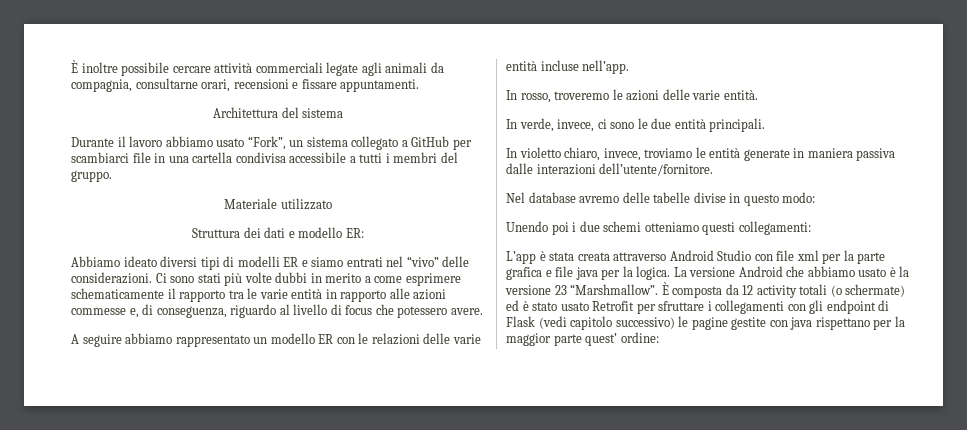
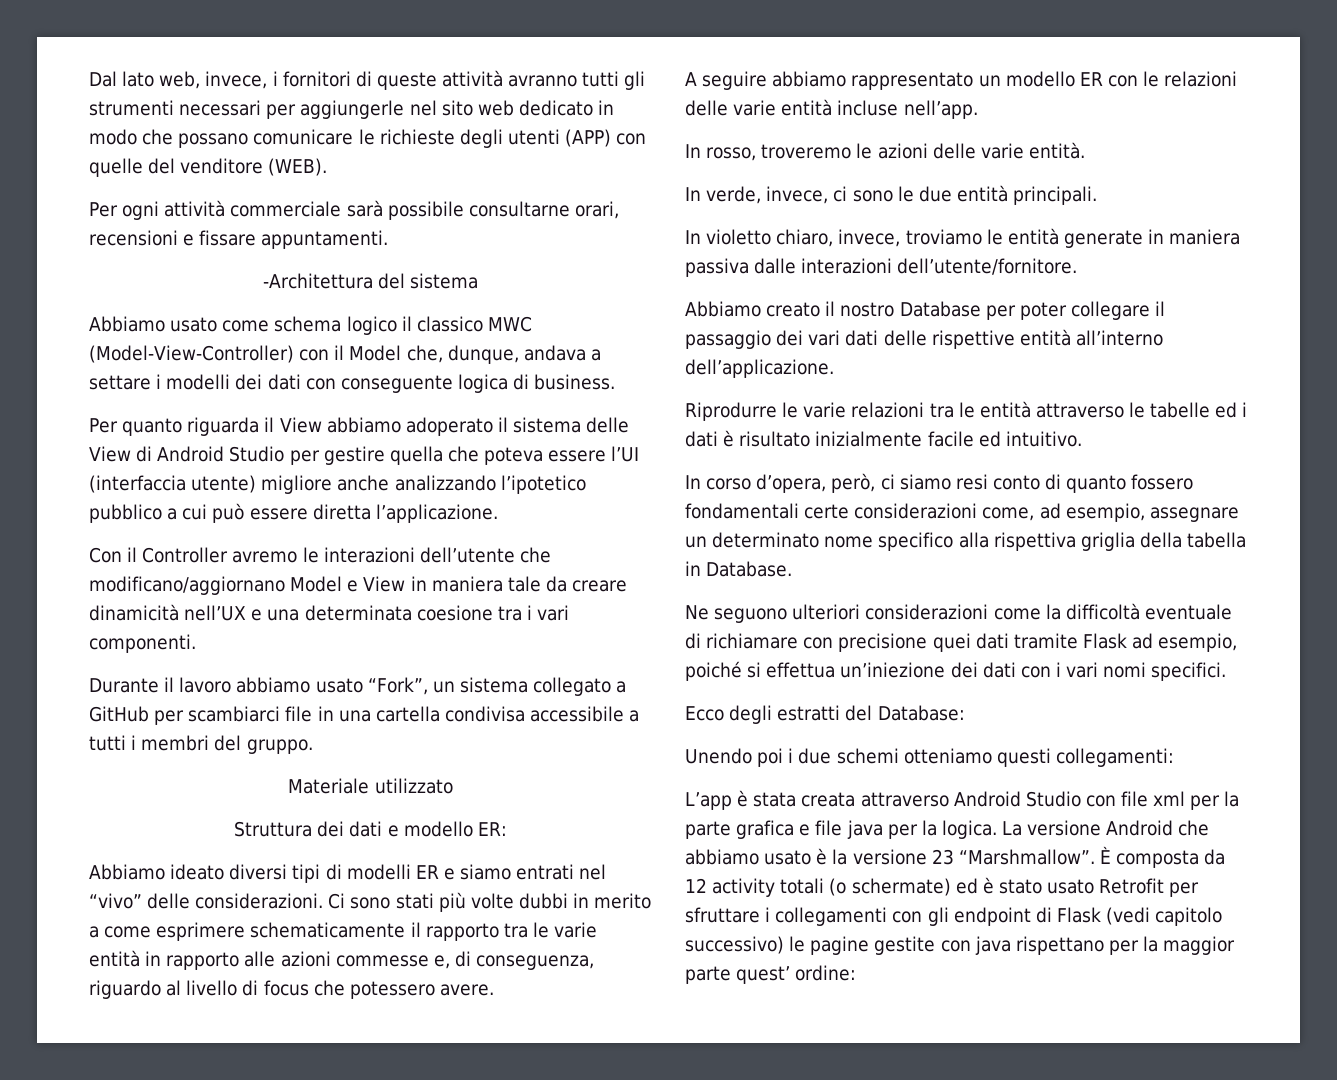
[71,60,444,76] [71,79,132,92] È inoltre possibile cercare attività commerciali legate agli animali da compagnia, -> [89,70,646,90] [89,100,615,119] [89,129,647,148] [89,158,328,177] [89,200,464,220] Dal lato web, invece, i fornitori di queste attività avranno tutti gli strumenti necessari per aggiungerle nel sito web dedicato in modo che possano comunicare le richieste degli utenti (APP) con quelle del venditore (WEB). // Per ogni attività commerciale sarà possibile
[212,107,278,118] Architettura -> [262,273,373,289] -Architettura
(344, 113) none -> [89,316,532,335] [89,345,601,364] [89,374,616,393] [89,417,630,436] [89,446,640,465] [89,475,586,494] [89,503,498,523] [89,547,551,563] [89,576,628,595] [89,604,570,621] [89,634,196,653] // Abbiamo usato come schema logico il classico MWC (Model-View-Controller) con il Model che, dunque, andava a settare i modelli dei dati con conseguente logica di business. // Per quanto riguarda il View abbiamo adoperato il sistema delle View di Android Studio per gestire quella che poteva essere l’UI (interfaccia utente) migliore anche analizzando l’ipotetico pubblico a cui può essere diretta l’applicazione. // Con il Controller avremo le interazioni dell’utente che modificano/aggiornano Model e View in maniera tale da creare dinamicità nell’UX e una determinata coesione tra i vari componenti.
[506,192,816,206] Nel database avremo delle tabelle divise in questo modo: -> [685,301,1166,320] [685,329,1163,349] [685,359,834,378] [685,401,1248,421] [685,430,1082,447] [685,473,1194,493] [685,503,1239,522] [685,532,1247,551] [685,561,793,577] [685,603,1232,623] [685,633,1238,652] [685,661,1227,681] [685,705,965,724] Abbiamo creato il nostro Database per poter collegare il passaggio dei vari dati delle rispettive entità all’interno dell’applicazione. // Riprodurre le varie relazioni tra le entità attraverso le tabelle ed i dati è risultato inizialmente facile ed intuitivo. // In corso d’opera, però, ci siamo resi conto di quanto fossero fondamentali certe considerazioni come, ad esempio, assegnare un determinato nome specifico alla rispettiva griglia della tabella in Database. // Ne seguono ulteriori considerazioni come la difficoltà eventuale di richiamare con precisione quei dati tramite Flask ad esempio, poiché si effettua un’iniezione dei dati con i vari nomi specifici. // Ecco degli estratti del Database:

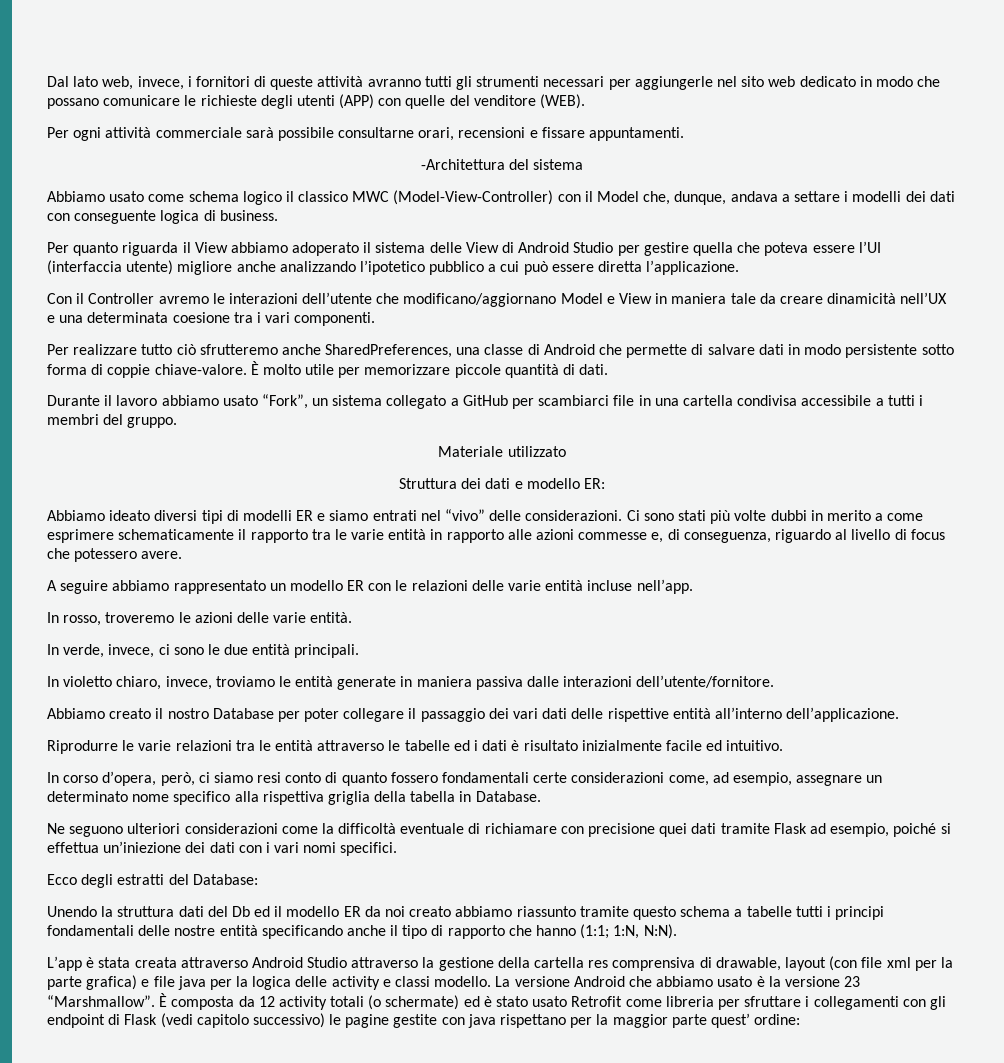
(196, 643) none -> [47,344,954,358] [47,361,609,378] // Per realizzare tutto ciò sfrutteremo anche SharedPreferences, una classe di Android che permette di salvare dati in modo persistente sotto forma di coppie chiave-valore. È molto utile per memorizzare piccole quantità di dati.
[757,748,1174,767] poi i due schemi otteniamo questi collegamenti: -> [101,906,885,920] [47,924,677,939] la struttura dati del Db ed il modello ER da noi creato abbiamo riassunto tramite questo schema a tabelle tutti i principi fondamentali delle nostre entità specificando anche il tipo di rapporto che hanno (1:1; 1:N, N:N).
[1085,795,1116,807] con -> [351,956,858,971] attraverso la gestione della cartella res comprensiva di drawable, layout (con
[736,820,795,839] grafica -> [86,975,138,990] grafica)
[941,820,997,839] logica. -> [252,976,492,990] logica delle activity e classi modello.
(1165, 886) none -> [625,996,714,1007] come libreria

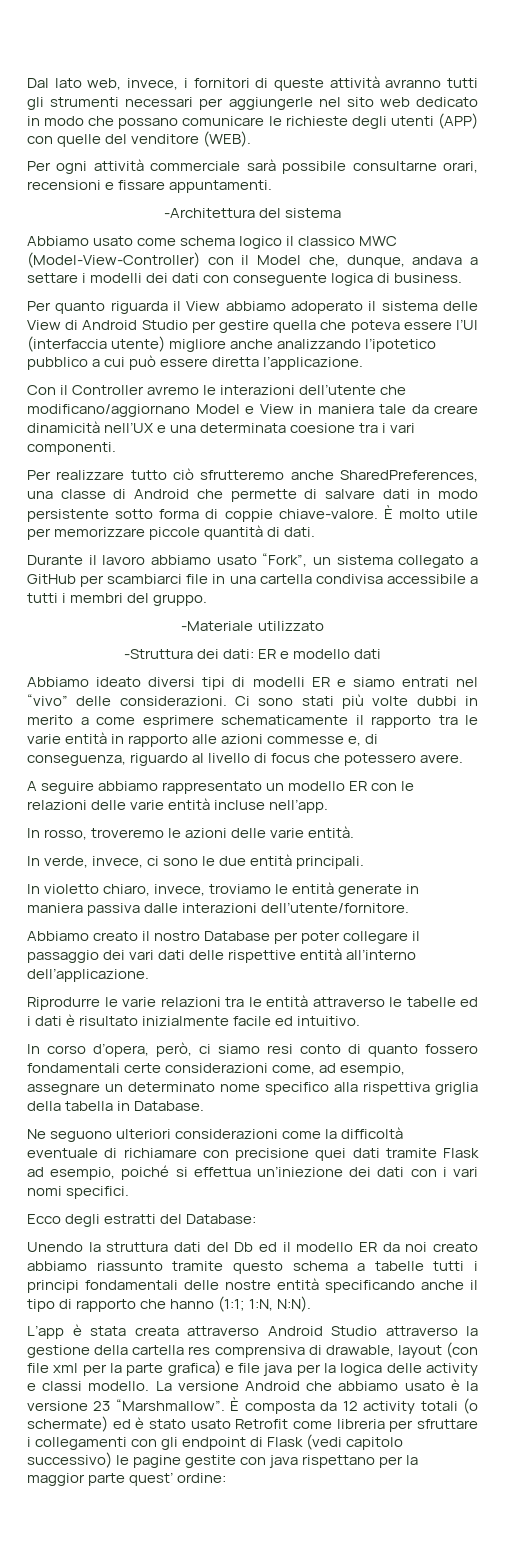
[438,446,504,457] Materiale -> [181,621,254,631] -Materiale
[399,478,511,489] Struttura dei dati -> [123,649,276,659] -Struttura dei dati: ER
[583,478,605,489] ER: -> [354,649,382,659] dati

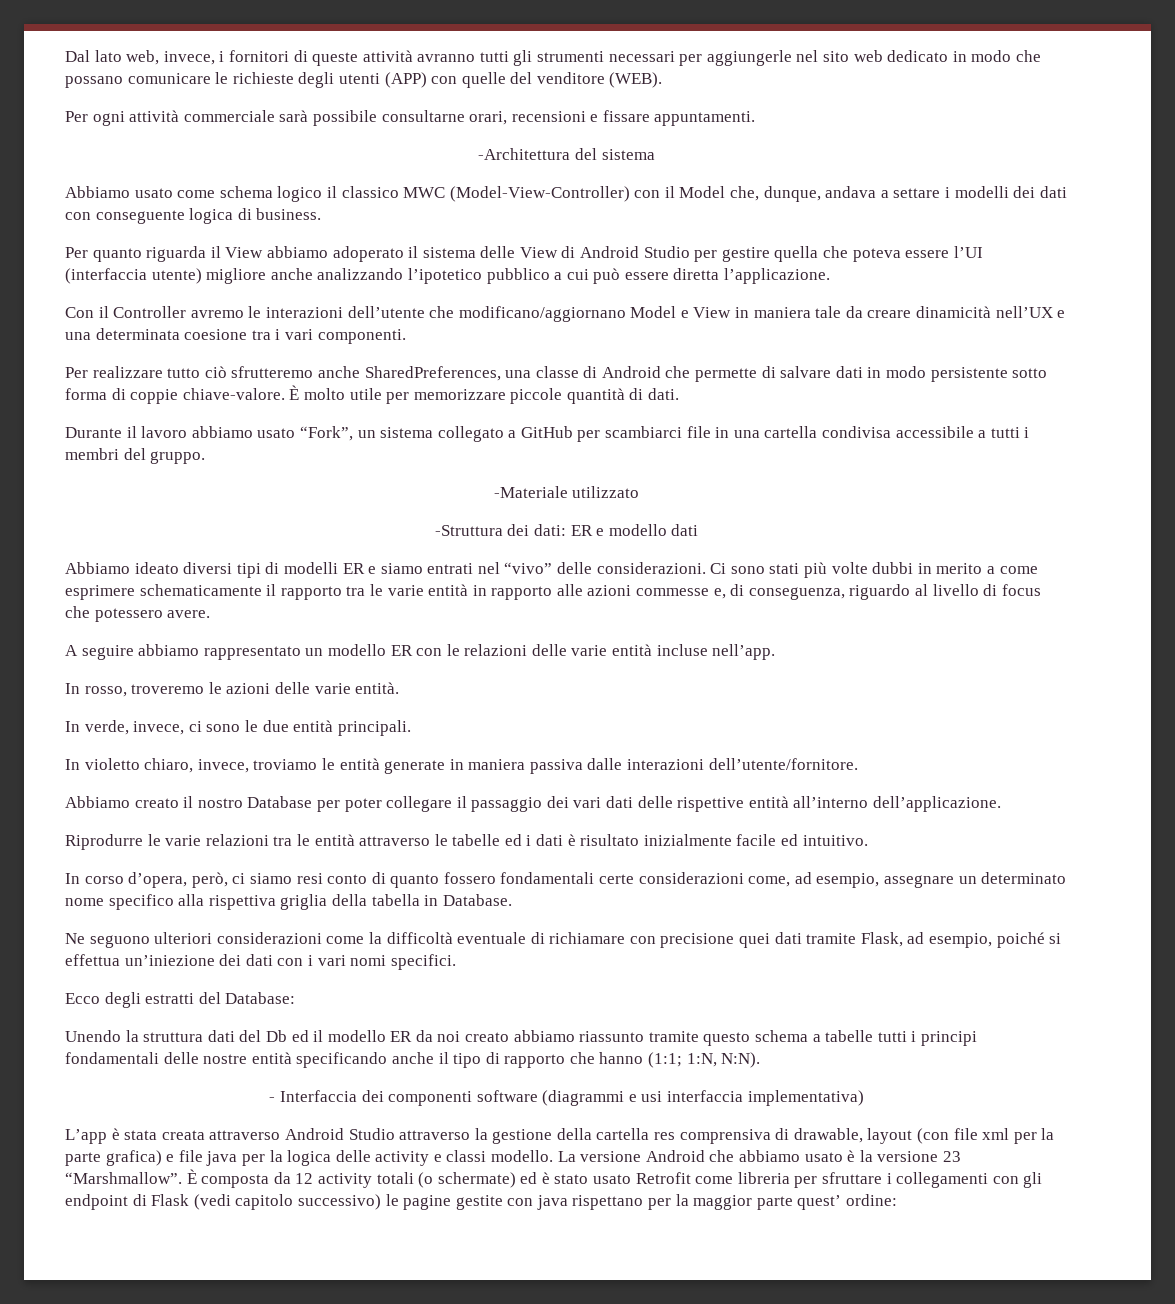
[443,1148,479,1158] Flask -> [860,932,903,947] Flask,
(312, 1304) none -> [269,1090,864,1106] // - Interfaccia dei componenti software (diagrammi e usi interfaccia implementativa)

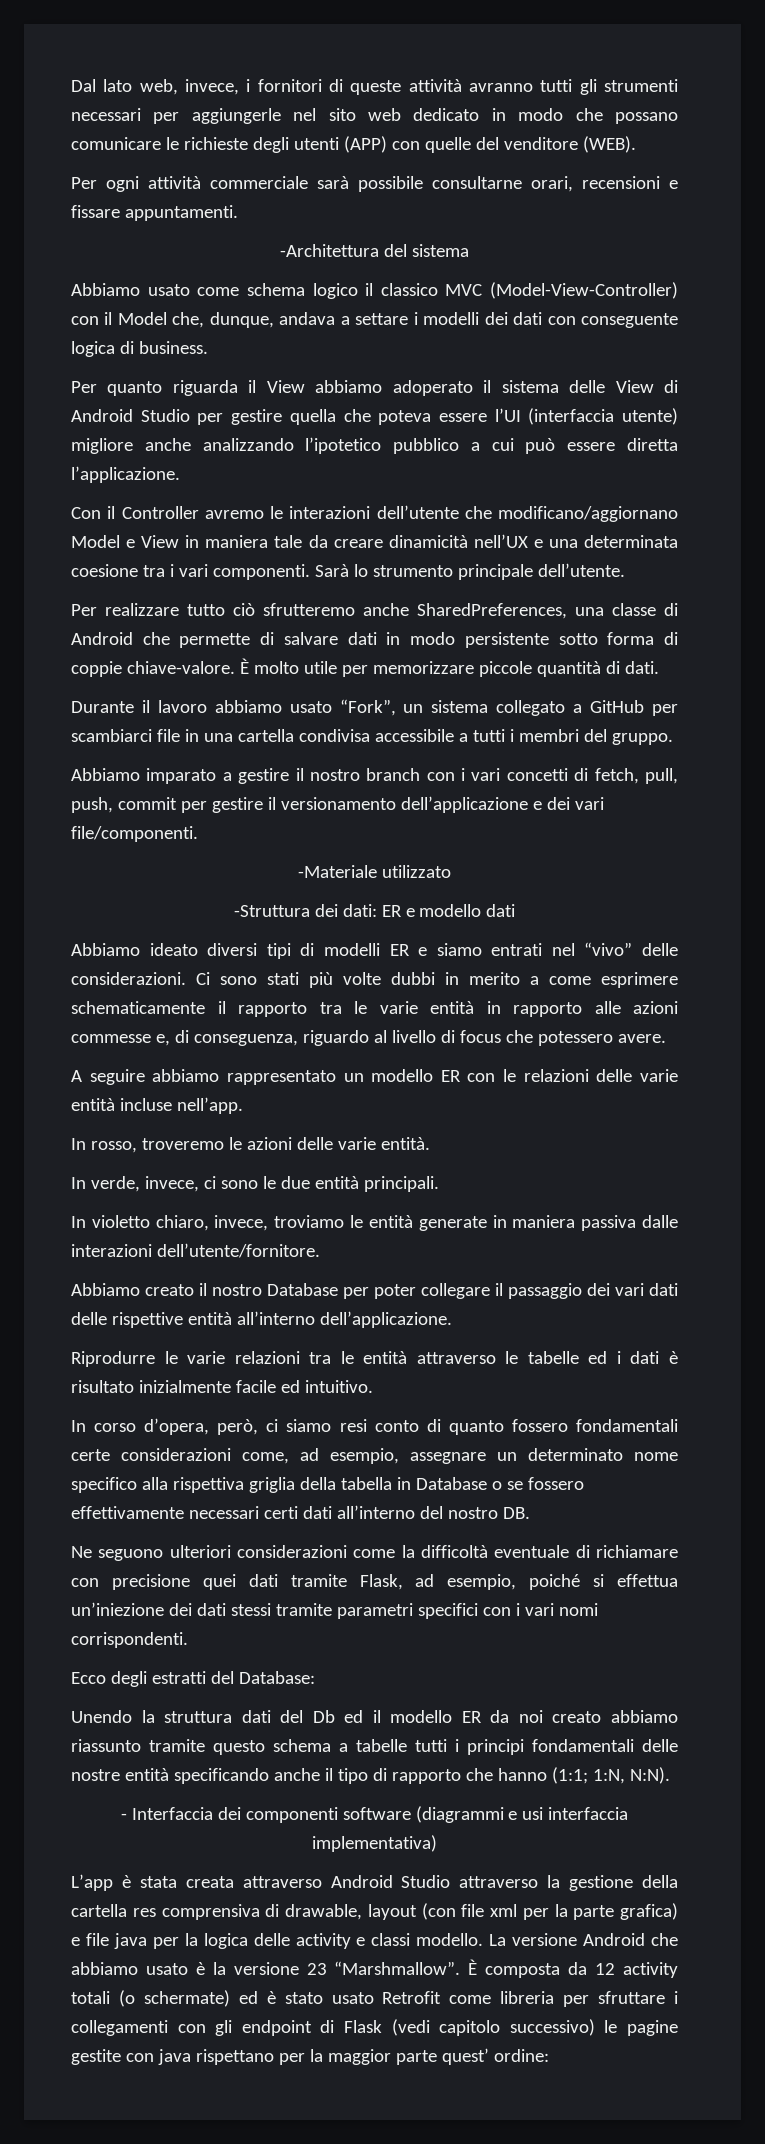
[403,187,446,198] MWC -> [445,284,483,296] MVC
(406, 336) none -> [314,563,625,580] Sarà lo strumento principale dell’utente.
(206, 457) none -> [71,768,679,784] [71,796,604,813] [71,826,198,842] // Abbiamo imparato a gestire il nostro branch con i vari concetti di fetch, pull, push, commit per gestire il versionamento dell’applicazione e dei vari file/componenti.
[442,894,512,906] Database. -> [415,1477,584,1490] [71,1505,530,1519] Database o se fossero effettivamente necessari certi dati all’interno del nostro DB.
(273, 960) none -> [230,1603,478,1619] stessi tramite parametri specifici
[390,954,456,970] specifici. -> [71,1632,188,1648] corrispondenti.

